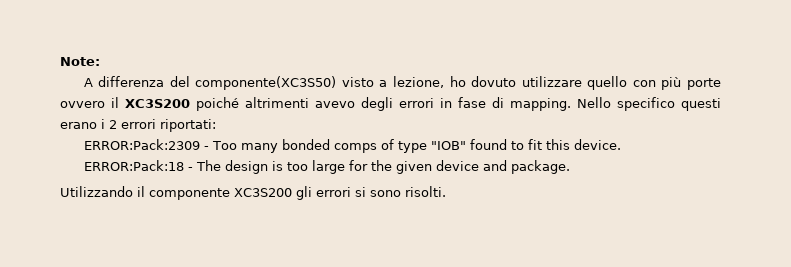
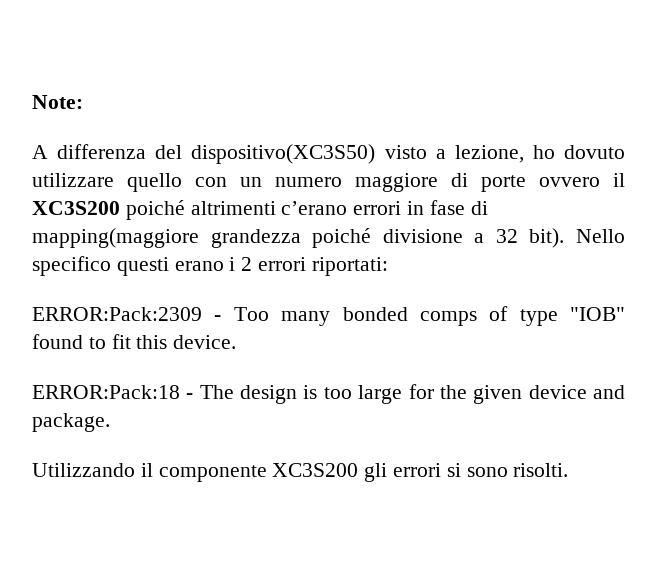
[195,76,337,90] componente(XC3S50) -> [191,144,376,164] dispositivo(XC3S50)
[661,77,682,90] più -> [240,173,468,192] un numero maggiore di
[315,97,393,111] avevo degli -> [281,201,348,215] c’erano
[510,98,571,111] mapping. -> [32,228,565,248] mapping(maggiore grandezza poiché divisione a 32 bit).

